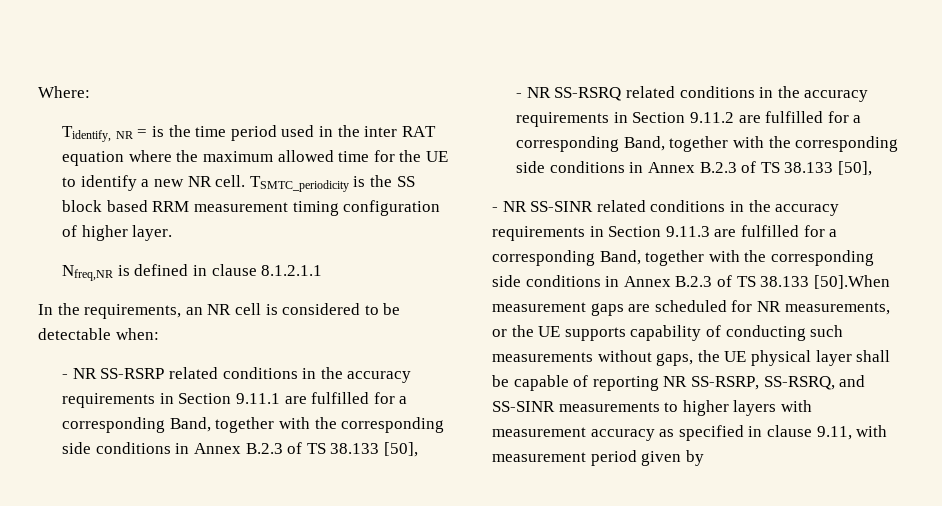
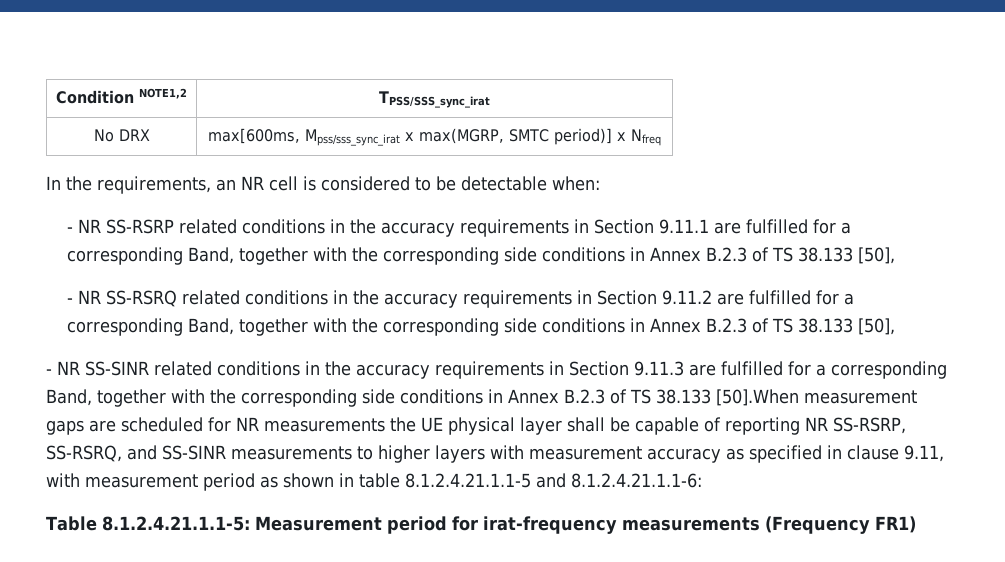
[38,86,90,98] [62,125,436,142] [62,150,449,166] [62,175,415,192] [62,200,441,216] [62,225,173,241] [62,264,323,281] Where: // Tidentify, NR = is the time period used in the inter RAT equation where the maximum allowed time for the UE to identify a new NR cell. TSMTC_periodicity is the SS block based RRM measurement timing configuration of higher layer. // Nfreq,NR is defined in clause 8.1.2.1.1 -> [55,88,187,104] [378,91,490,108] [93,129,150,142] [208,128,661,146] Condition NOTE1,2 | TPSS/SSS_sync_irat // No DRX | max[600ms, Mpss/sss_sync_irat x max(MGRP, SMTC period)] x Nfreq
[784,302,890,315] [492,325,844,341] [492,350,694,366] measurements, or the UE supports capability of conducting such measurements without gaps, -> [264,418,385,432] measurements
[641,450,704,466] given by -> [260,473,702,488] [46,516,916,534] as shown in table 8.1.2.4.21.1.1-5 and 8.1.2.4.21.1.1-6: // Table 8.1.2.4.21.1.1-5: Measurement period for irat-frequency measurements (Frequency FR1)

